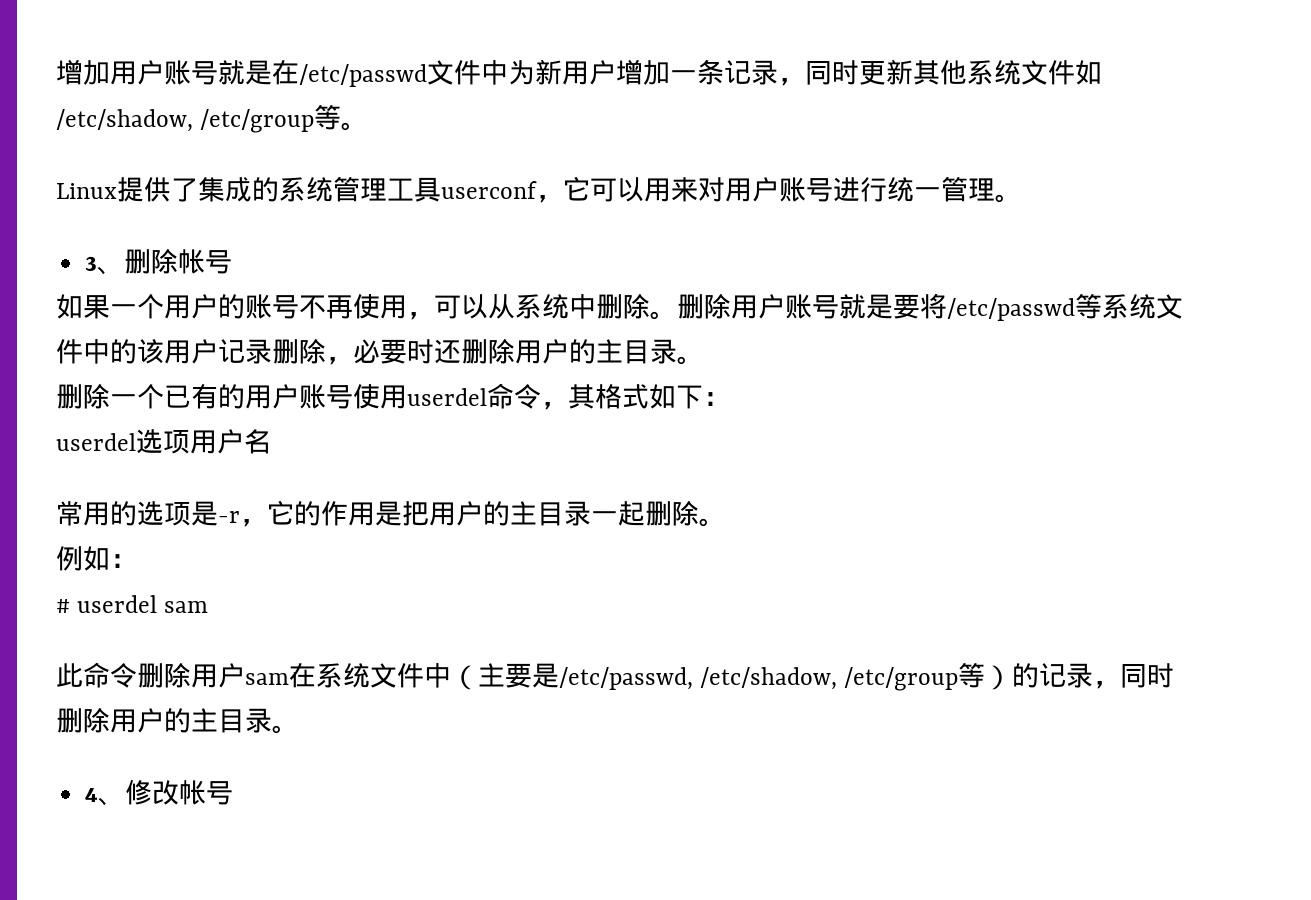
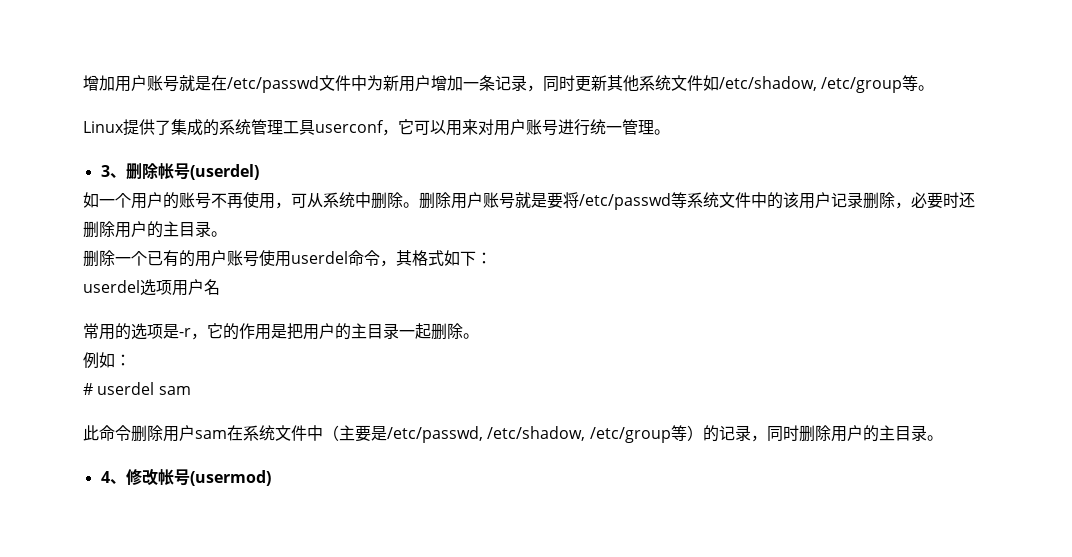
[56,294,110,319] // 如果 -> [189,164,259,180] [83,192,99,208] (userdel) // 如
[461,294,488,319] 以 -> (307, 200) none
(234, 793) none -> [189,470,271,486] (usermod)

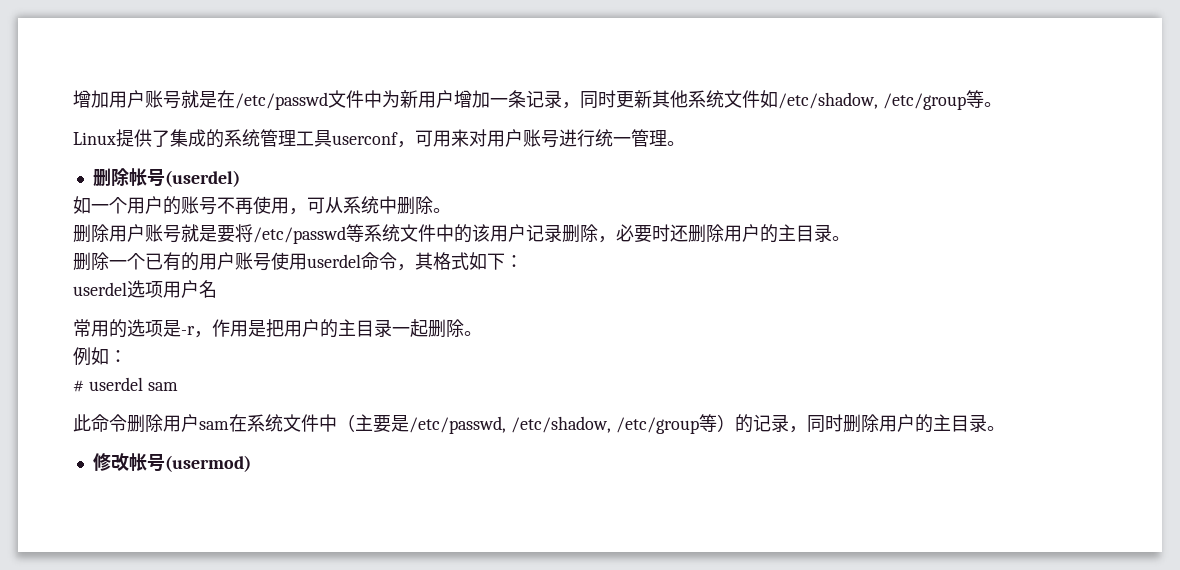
[398,119,446,135] 它可以 -> [415,130,433,147] 可
[100,165,126,178] 3、 -> (685, 143) none
(419, 205) none -> (451, 210) //
[207,323,239,340] 它的 -> (212, 334) none
[100,471,126,484] 4、 -> (1005, 428) none

